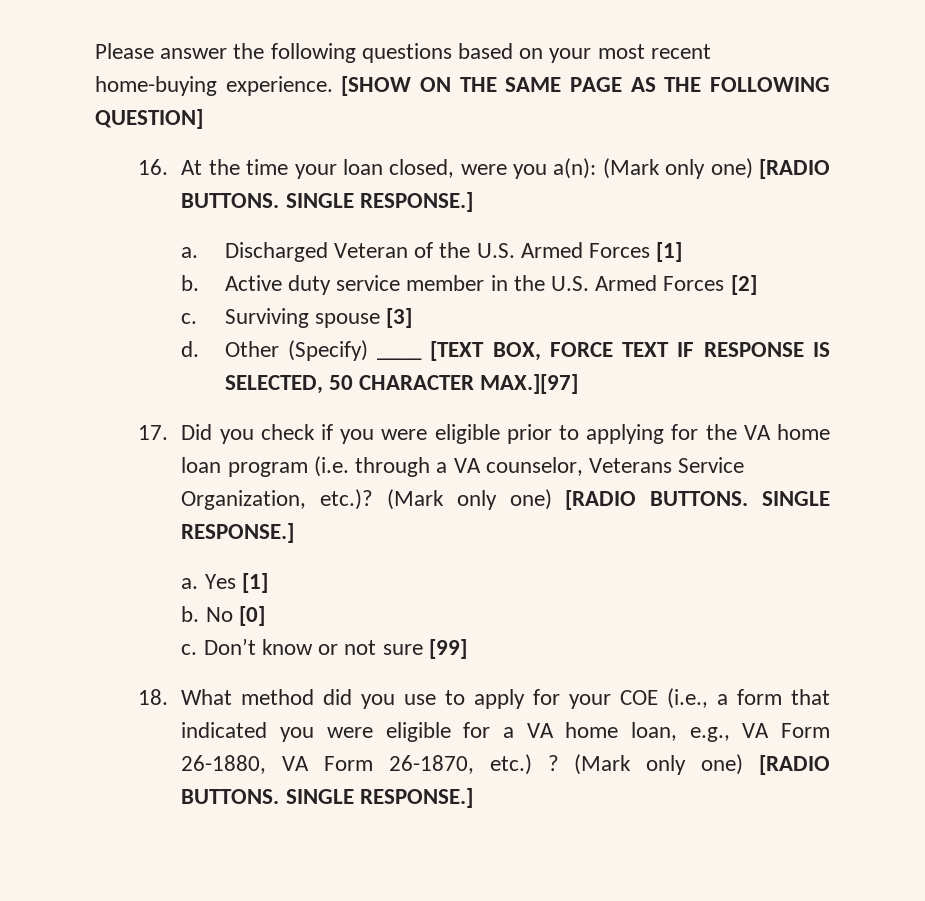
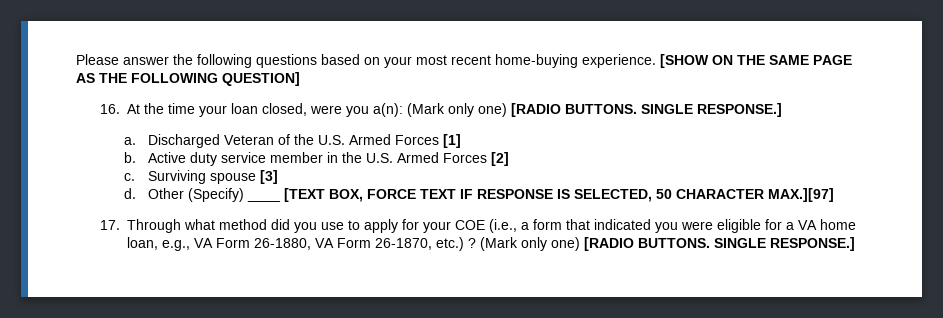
[181,424,830,444] [181,456,745,477] [181,489,830,510] [181,523,295,543] [181,573,268,593] [181,606,265,626] [181,638,467,659] [138,689,233,705] Did you check if you were eligible prior to applying for the VA home loan program (i.e. through a VA counselor, Veterans Service Organization, etc.)? (Mark only one) [RADIO BUTTONS. SINGLE RESPONSE.] // a. Yes [1] // b. No [0] // c. Don’t know or not sure [99] // 18. What -> [127,219,216,233] Through what

